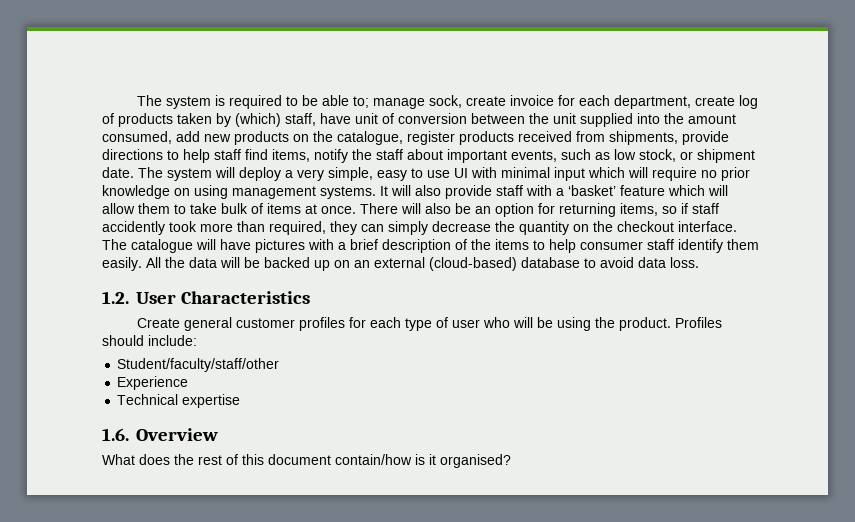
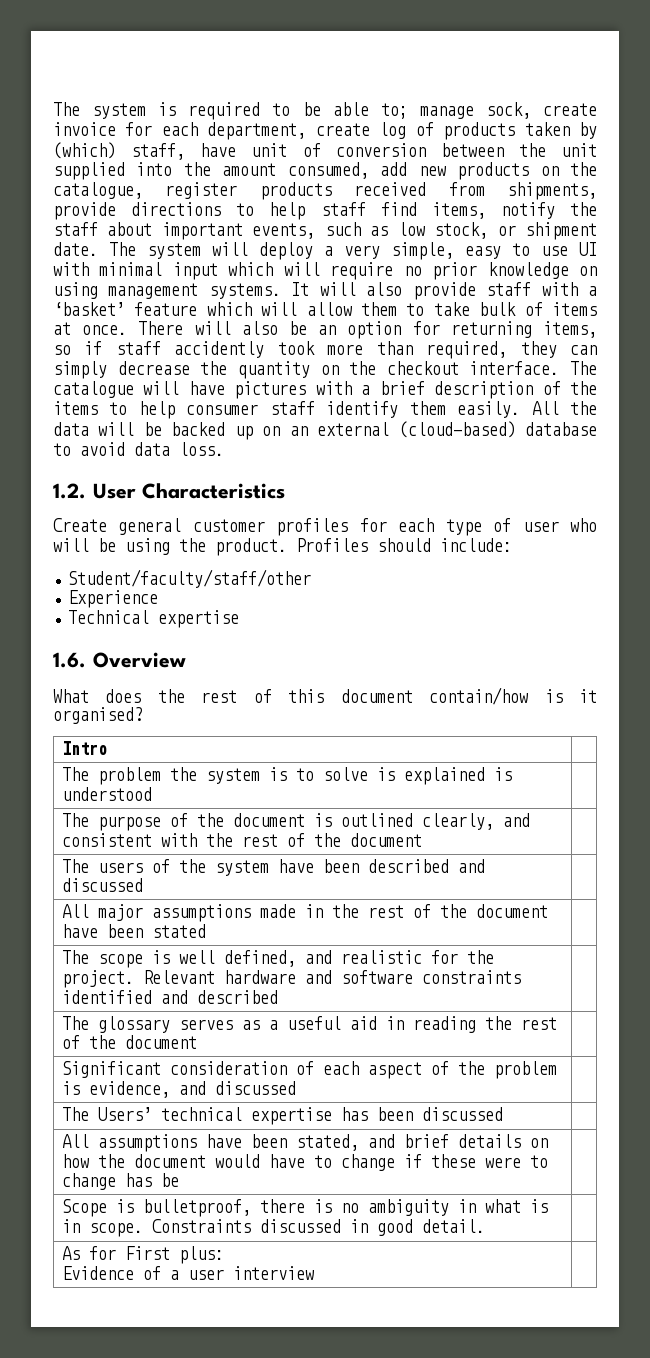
(511, 461) none -> [61,741,107,755] [61,767,512,785] [61,787,152,801] [61,813,530,831] [61,833,422,847] [61,859,485,876] [61,878,143,892] [61,904,548,922] [61,924,206,938] [61,950,494,968] [61,970,521,988] [61,990,278,1004] [61,1016,557,1033] [61,1035,197,1049] [61,1061,557,1079] [61,1081,296,1098] [61,1107,503,1125] [61,1134,548,1152] [61,1154,548,1171] [61,1173,179,1190] [61,1199,548,1217] [61,1219,485,1237] [61,1246,224,1264] [61,1266,314,1280] // Intro | // The problem the system is to solve is explained is understood | // The purpose of the document is outlined clearly, and consistent with the rest of the document | // The users of the system have been described and discussed | // All major assumptions made in the rest of the document have been stated | // The scope is well defined, and realistic for the project. Relevant hardware and software constraints identified and described | // The glossary serves as a useful aid in reading the rest of the document | // Significant consideration of each aspect of the problem is evidence, and discussed | // The Users’ technical expertise has been discussed | // All assumptions have been stated, and brief details on how the document would have to change if these were to change has be | // Scope is bulletproof, there is no ambiguity in what is in scope. Constraints discussed in good detail. | // As for First plus: // Evidence of a user interview |

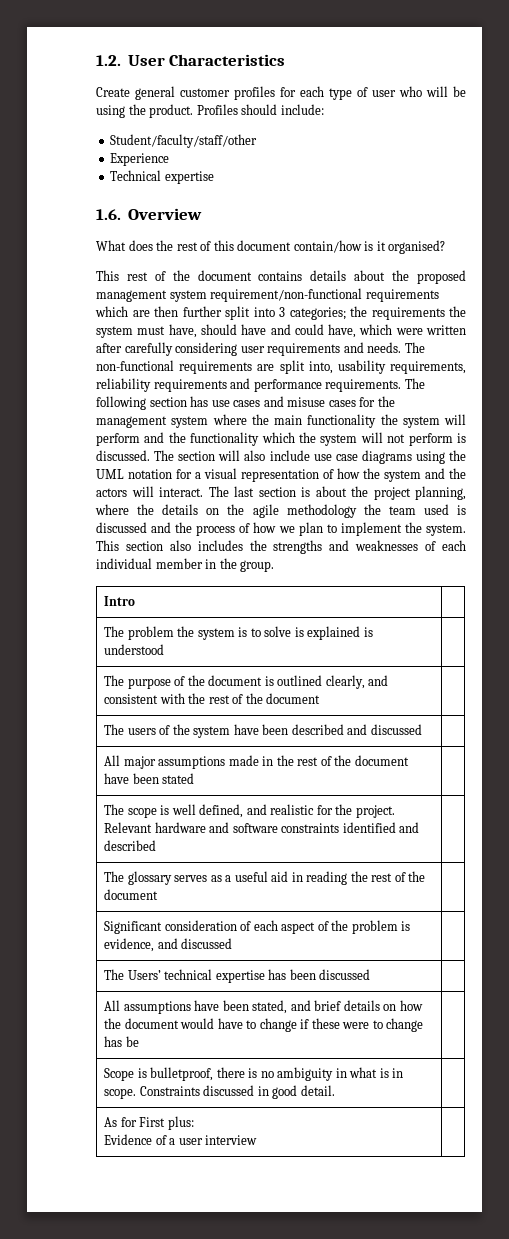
[53,102,598,120] [53,122,598,140] [53,142,597,160] [53,162,598,180] [53,182,597,200] [53,202,597,220] [53,222,598,240] [53,242,597,260] [53,262,598,280] [53,282,598,300] [53,302,597,316] [53,321,597,339] [53,341,597,359] [53,361,597,379] [53,381,597,399] [53,401,598,419] [53,421,597,440] [53,442,224,456] The system is required to be able to; manage sock, create invoice for each department, create log of products taken by (which) staff, have unit of conversion between the unit supplied into the amount consumed, add new products on the catalogue, register products received from shipments, provide directions to help staff find items, notify the staff about important events, such as low stock, or shipment date. The system will deploy a very simple, easy to use UI with minimal input which will require no prior knowledge on using management systems. It will also provide staff with a ‘basket’ feature which will allow them to take bulk of items at once. There will also be an option for returning items, so if staff accidently took more than required, they can simply decrease the quantity on the checkout interface. The catalogue will have pictures with a brief description of the items to help consumer staff identify them easily. All the data will be backed up on an external (cloud-based) database to avoid data loss. // -> (96, 60) none
(143, 715) none -> [96,270,467,284] [96,288,439,302] [95,306,466,320] [96,324,467,338] [96,342,425,356] [96,360,466,374] [96,378,425,392] [96,396,395,410] [96,414,466,428] [96,432,466,446] [96,450,466,464] [96,468,466,482] [96,486,466,500] [95,504,467,518] [96,522,466,536] [96,540,466,554] [96,558,275,572] // This rest of the document contains details about the proposed management system requirement/non-functional requirements which are then further split into 3 categories; the requirements the system must have, should have and could have, which were written after carefully considering user requirements and needs. The non-functional requirements are split into, usability requirements, reliability requirements and performance requirements. The following section has use cases and misuse cases for the management system where the main functionality the system will perform and the functionality which the system will not perform is discussed. The section will also include use case diagrams using the UML notation for a visual representation of how the system and the actors will interact. The last section is about the project planning, where the details on the agile methodology the team used is discussed and the process of how we plan to implement the system. This section also includes the strengths and weaknesses of each individual member in the group.

